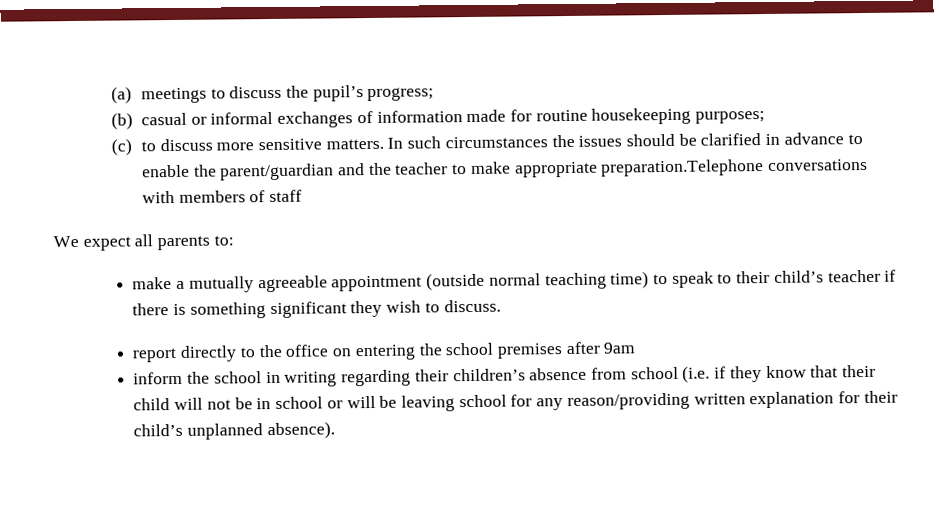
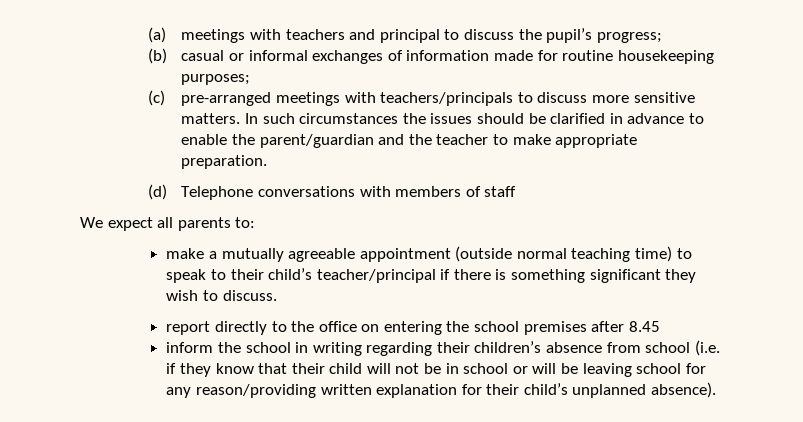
(207, 95) none -> [250,29,440,43] with teachers and principal
(133, 147) none -> [181,92,514,106] pre-arranged meetings with teachers/principals
[601,159,765,177] preparation.Telephone -> [181,155,268,169] [147,184,254,200] preparation. // (d) Telephone
[827,269,881,283] teacher -> [316,269,436,283] teacher/principal
[603,342,636,354] 9am -> [628,321,660,332] 8.45

